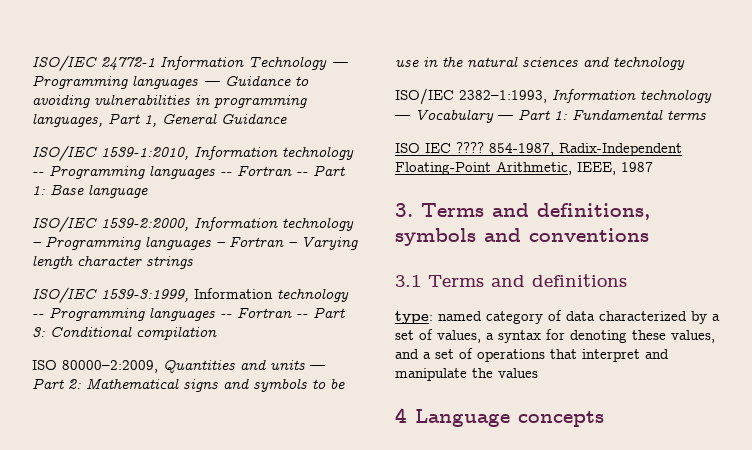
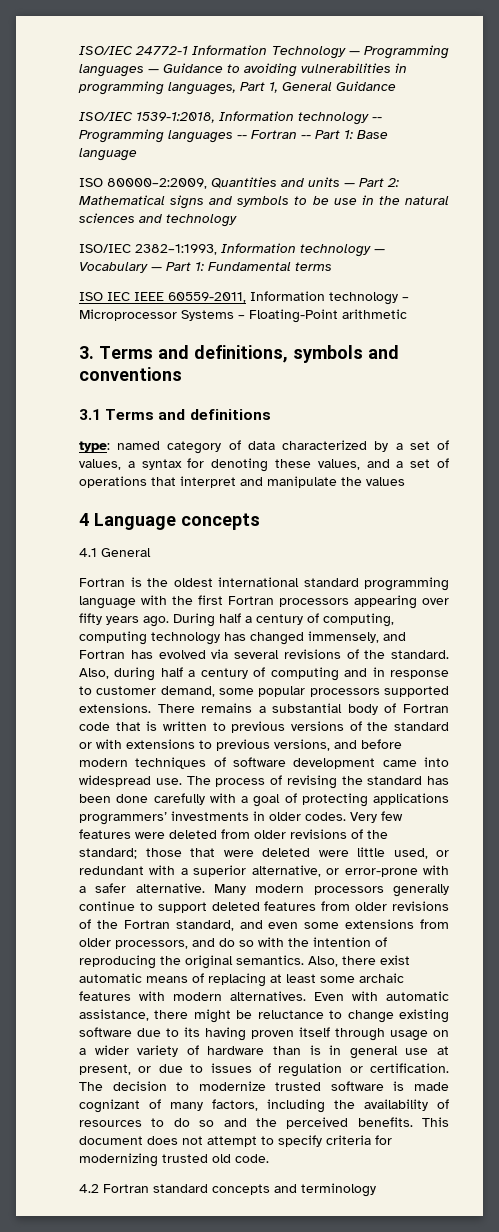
[101,147,189,160] 1539-1:2010, -> [136,112,215,123] 1539-1:2018,
[32,216,354,232] [32,236,358,250] [32,255,193,269] [32,287,349,303] [32,307,345,321] [32,326,217,340] // ISO/IEC 1539-2:2000, Information technology – Programming languages – Fortran – Varying length character strings // ISO/IEC 1539-3:1999, Information technology -- Programming languages -- Fortran -- Part 3: Conditional compilation -> (137, 154) none
[456,142,682,156] [395,161,653,175] ???? 854-1987, Radix-Independent Floating-Point Arithmetic, IEEE, 1987 -> [134,291,409,305] [79,309,407,323] IEEE 60559-2011, Information technology – Microprocessor Systems – Floating-Point arithmetic
(604, 419) none -> [79,548,151,557] [79,577,449,591] [79,595,449,609] [79,613,394,627] [79,631,406,645] [79,649,449,659] [79,667,450,681] [79,686,449,697] [79,703,449,715] [79,721,450,733] [79,739,402,751] [79,757,449,769] [79,775,449,789] [79,793,449,807] [79,811,403,825] [79,829,388,839] [79,847,449,859] [79,865,449,877] [79,883,449,897] [79,901,449,913] [79,919,449,931] [79,937,387,949] [79,955,410,969] [79,973,404,987] [79,991,449,1001] [79,1009,449,1023] [79,1027,449,1041] [79,1045,450,1059] [79,1063,449,1077] [79,1081,449,1091] [79,1099,449,1113] [79,1117,449,1129] [79,1135,392,1147] [79,1153,269,1167] [79,1183,376,1197] // 4.1 General // Fortran is the oldest international standard programming language with the first Fortran processors appearing over fifty years ago. During half a century of computing, computing technology has changed immensely, and Fortran has evolved via several revisions of the standard. Also, during half a century of computing and in response to customer demand, some popular processors supported extensions. There remains a substantial body of Fortran code that is written to previous versions of the standard or with extensions to previous versions, and before modern techniques of software development came into widespread use. The process of revising the standard has been done carefully with a goal of protecting applications programmers’ investments in older codes. Very few features were deleted from older revisions of the standard; those that were deleted were little used, or redundant with a superior alternative, or error-prone with a safer alternative. Many modern processors generally continue to support deleted features from older revisions of the Fortran standard, and even some extensions from older processors, and do so with the intention of reproducing the original semantics. Also, there exist automatic means of replacing at least some archaic features with modern alternatives. Even with automatic assistance, there might be reluctance to change existing software due to its having proven itself through usage on a wider variety of hardware than is in general use at present, or due to issues of regulation or certification. The decision to modernize trusted software is made cognizant of many factors, including the availability of resources to do so and the perceived benefits. This document does not attempt to specify criteria for modernizing trusted old code. // 4.2 Fortran standard concepts and terminology

